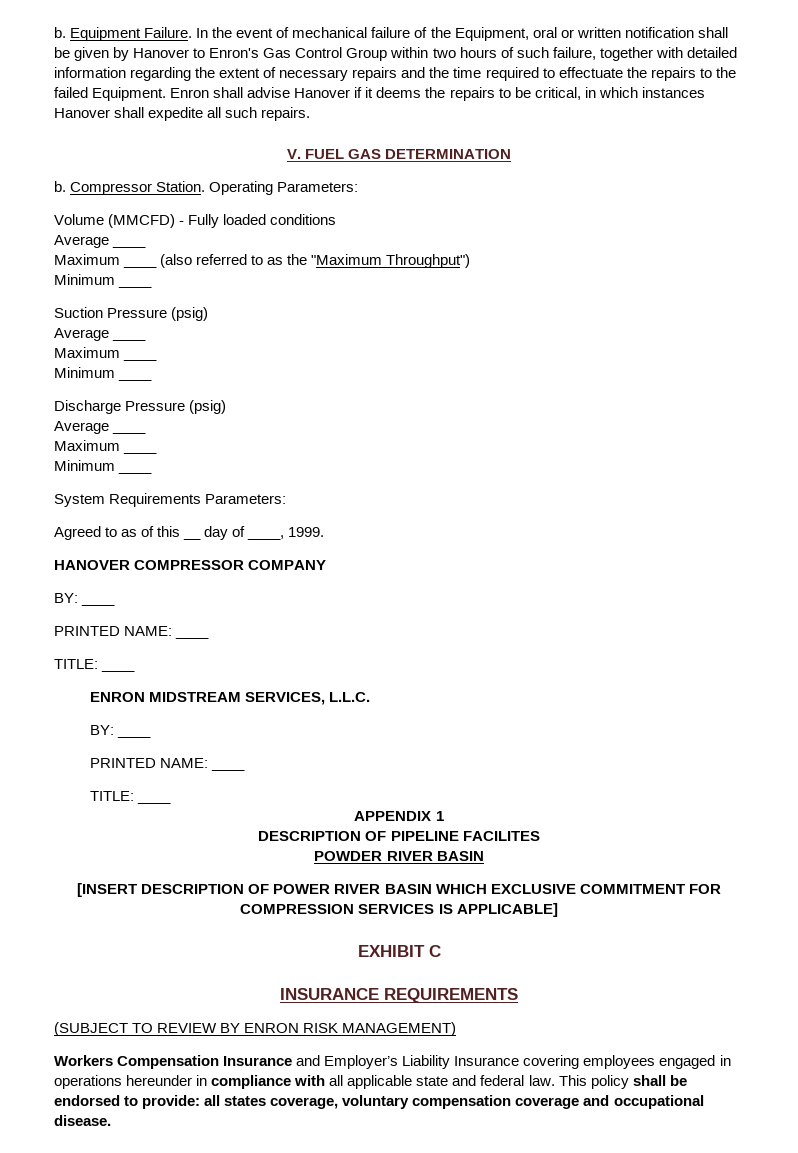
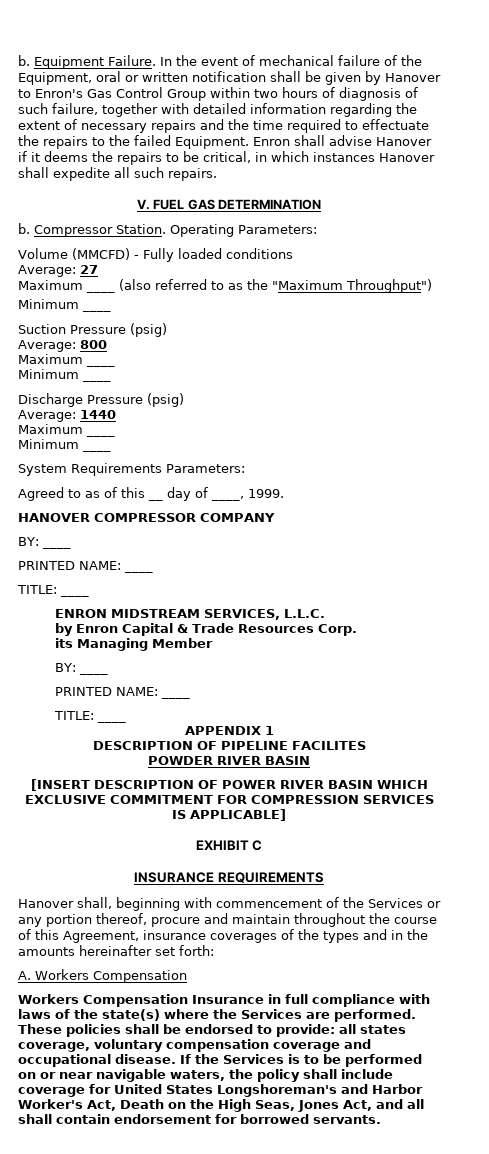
(514, 52) none -> [339,87,418,101] diagnosis of
[54,235,147,248] Average ____ -> [18,265,98,277] Average: 27
[54,328,147,341] Average ____ -> [18,340,107,352] Average: 800
[54,421,147,434] Average ____ -> [18,410,116,422] Average: 1440
(371, 697) none -> [55,623,358,636] [55,638,214,651] // by Enron Capital & Trade Resources Corp. // its Managing Member
[54,1022,457,1036] [54,1055,731,1069] [54,1075,629,1089] (SUBJECT TO REVIEW BY ENRON RISK MANAGEMENT) // Workers Compensation Insurance and Employer’s Liability Insurance covering employees engaged in operations hereunder in compliance with all applicable state and federal law. This policy -> [18,897,441,911] [18,913,437,927] [18,929,428,943] [18,945,214,956] [18,969,187,983] [18,994,430,1007] [18,1009,416,1022] [18,1024,121,1037] Hanover shall, beginning with commencement of the Services or any portion thereof, procure and maintain throughout the course of this Agreement, insurance coverages of the types and in the amounts hereinafter set forth: // A. Workers Compensation // Workers Compensation Insurance in full compliance with laws of the state(s) where the Services are performed. These policies
(111, 1120) none -> [180,1054,422,1067] [18,1069,393,1082] [18,1084,423,1097] [18,1099,424,1112] [18,1114,381,1124] If the Services is to be performed on or near navigable waters, the policy shall include coverage for United States Longshoreman's and Harbor Worker's Act, Death on the High Seas, Jones Act, and all shall contain endorsement for borrowed servants.

